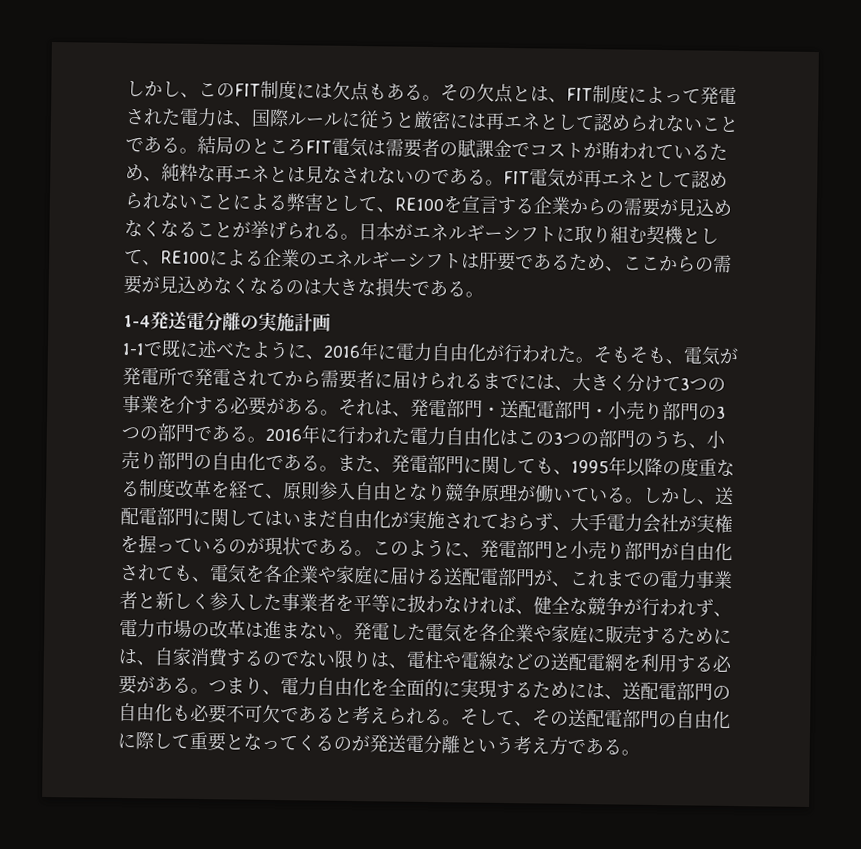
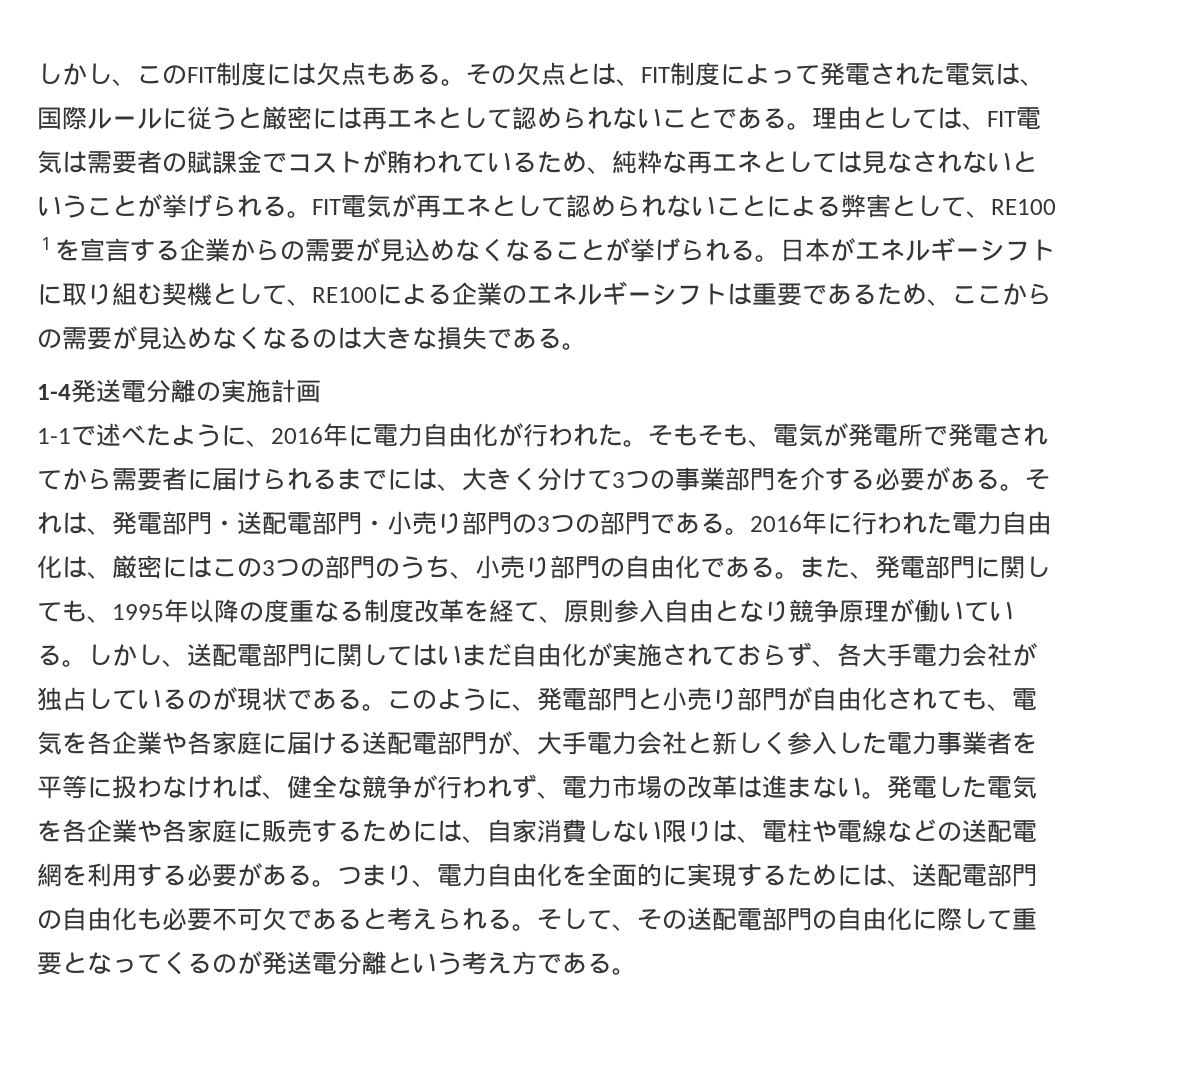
[197,107,217,127] 力 -> [970,62,995,86] 気
[197,135,306,156] 結局のところ -> [812,106,987,130] 理由としては、
(288, 174) none -> [787,151,837,173] して
[413,168,468,185] のであ -> [1012,151,1037,172] [37,194,262,218] ということが挙げられ
(444, 204) none -> [37,237,55,250] １
[479,251,498,270] 肝 -> [752,283,777,305] 重
[161,339,199,358] 既に -> (96, 436) none
(159, 404) none -> [725,467,775,491] 部門
(518, 437) none -> [87,555,212,579] 、厳密には
(571, 528) none -> [837,643,862,667] 各
[696,514,733,533] [120,534,175,554] 実権を握っ -> [37,687,112,711] 独占し
(337, 575) none -> [187,731,212,755] 各
[569,570,733,589] [119,590,138,610] これまでの電力事業者 -> [537,731,687,755] 大手電力会社
(282, 602) none -> [887,731,937,755] 電力
(552, 634) none -> [162,819,187,843] 各
[226,649,300,667] するので -> [587,820,612,841] し

